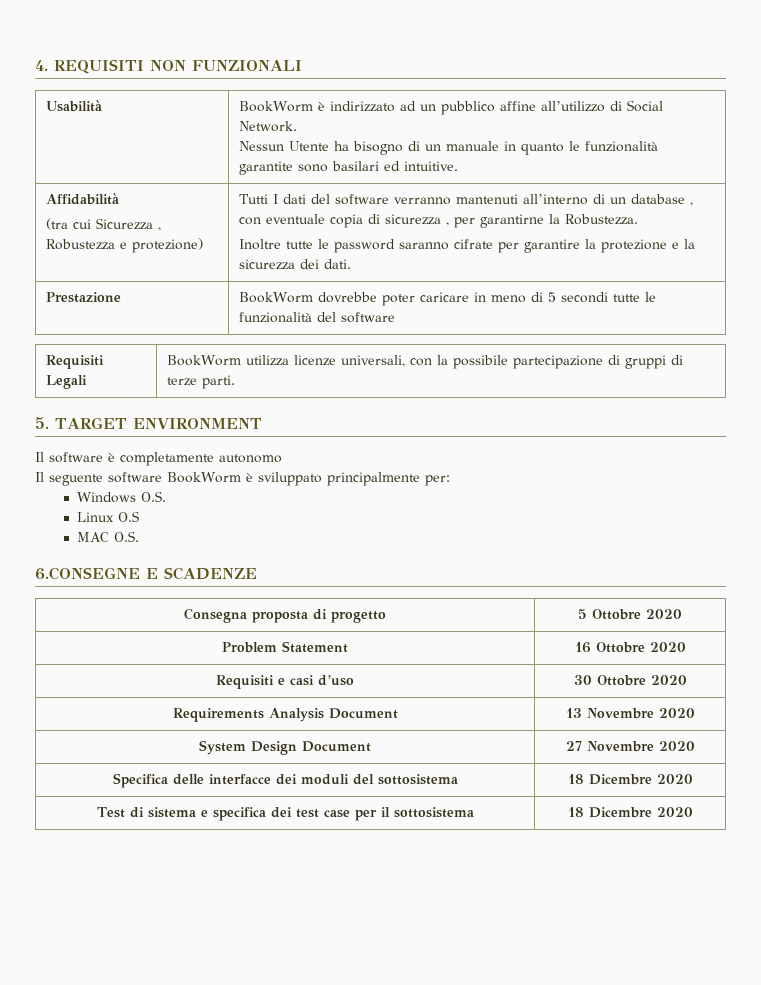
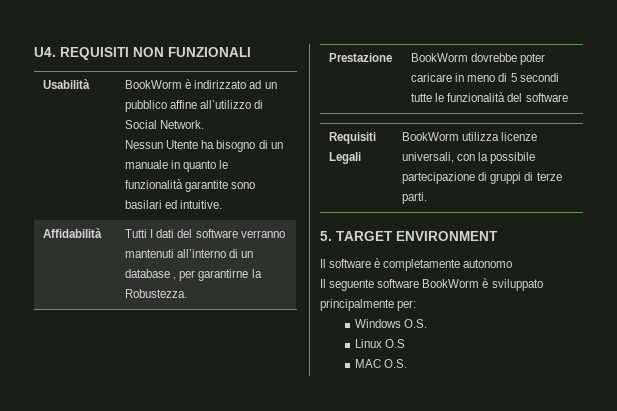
[35,60,48,71] 4. -> [34,47,56,57] U4.
[46,218,162,231] [46,238,204,253] // (tra cui Sicurezza , Robustezza e protezione) -> (103, 233) none
[239,214,639,228] [239,239,696,253] [239,259,352,270] con eventuale copia di sicurezza , per garantirne la Robustezza. // Inoltre tutte le password saranno cifrate per garantire la protezione e la sicurezza dei dati. -> [179,269,262,281] [125,289,188,298] per garantirne la Robustezza.
[35,567,257,580] [184,608,386,623] [578,609,682,620] [222,641,348,653] [574,642,686,653] [216,675,354,689] [573,675,687,686] [172,708,398,722] [565,708,695,719] [199,740,371,755] [565,741,695,752] [112,773,458,788] [567,774,693,785] [96,807,474,821] [567,807,693,818] // 6.CONSEGNE E SCADENZE // Consegna proposta di progetto | 5 Ottobre 2020 // Problem Statement | 16 Ottobre 2020 // Requisiti e casi d’uso | 30 Ottobre 2020 // Requirements Analysis Document | 13 Novembre 2020 // System Design Document | 27 Novembre 2020 // Specifica delle interfacce dei moduli del sottosistema | 18 Dicembre 2020 // Test di sistema e specifica dei test case per il sottosistema | 18 Dicembre 2020 -> (407, 363) none

